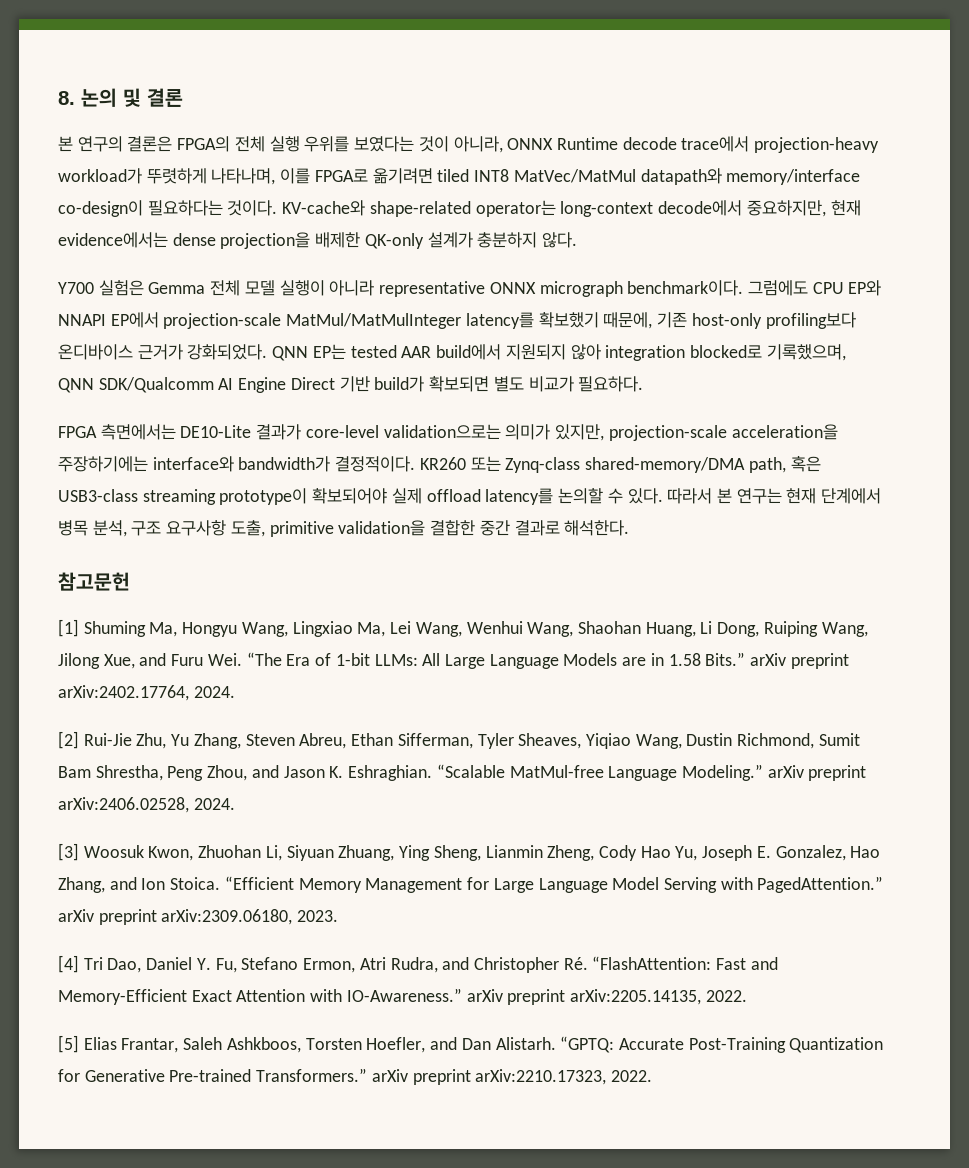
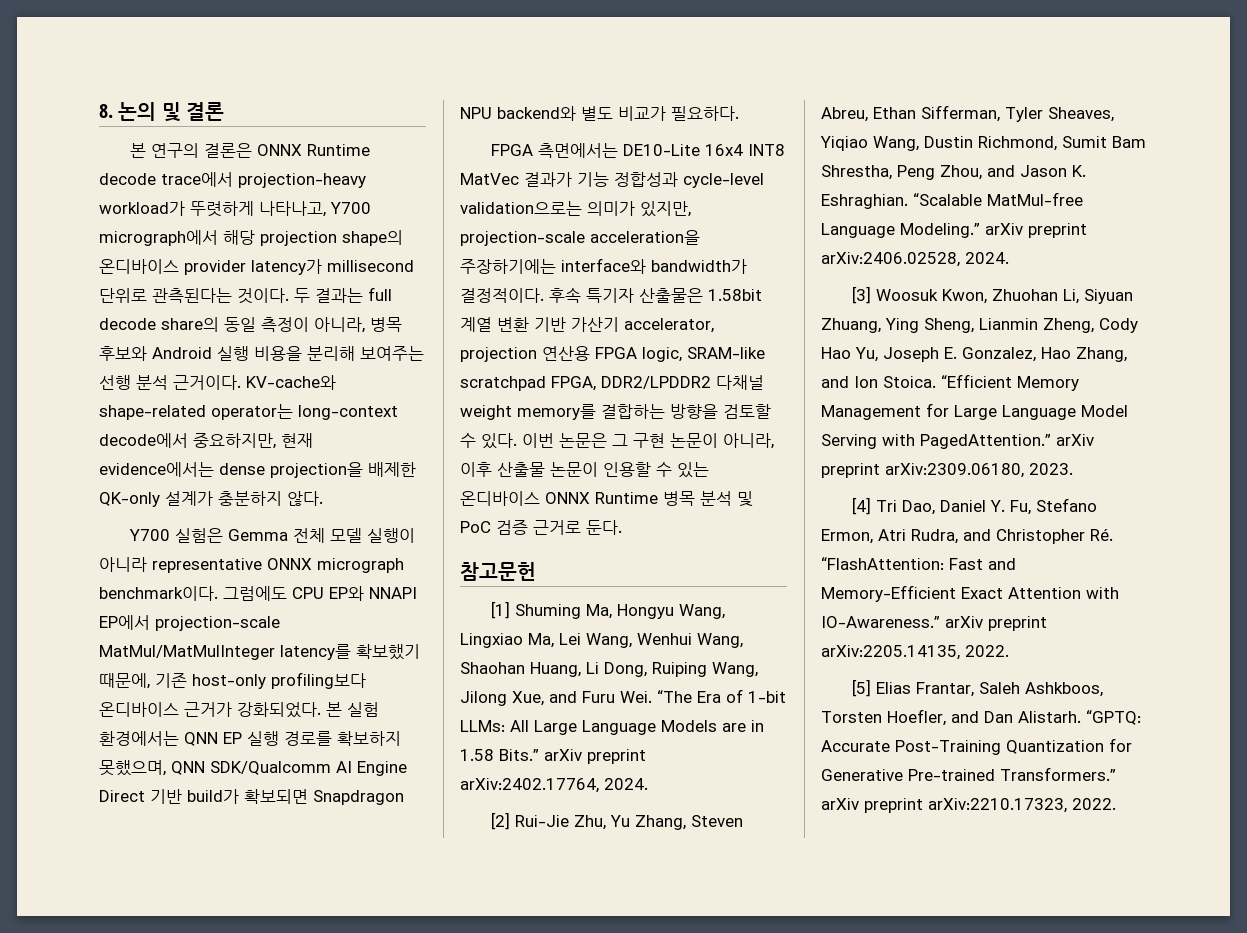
[177,136,503,153] FPGA의 전체 실행 우위를 보였다는 것이 아니라, -> (252, 150) none
[211,168,861,185] [58,200,278,217] 나타나며, 이를 FPGA로 옮기려면 tiled INT8 MatVec/MatMul datapath와 memory/interface co-design이 필요하다는 것이다. -> [259,201,371,217] [99,230,403,246] [99,259,414,275] [99,287,392,304] [99,317,402,333] [99,346,424,361] [99,375,241,390] 나타나고, Y700 micrograph에서 해당 projection shape의 온디바이스 provider latency가 millisecond 단위로 관측된다는 것이다. 두 결과는 full decode share의 동일 측정이 아니라, 병목 후보와 Android 실행 비용을 분리해 보여주는 선행 분석 근거이다.
[272,344,846,361] QNN EP는 tested AAR build에서 지원되지 않아 integration blocked로 기록했으며, -> [326,702,379,717] [99,731,401,746] [99,760,166,776] 본 실험 환경에서는 QNN EP 실행 경로를 확보하지 못했으며,
(490, 384) none -> [313,790,404,805] [460,106,576,121] Snapdragon NPU backend와
[256,424,379,440] 결과가 core-level -> [704,144,785,156] [460,172,764,188] 16x4 INT8 MatVec 결과가 기능 정합성과 cycle-level
[419,455,821,473] [58,488,882,505] [58,520,630,537] KR260 또는 Zynq-class shared-memory/DMA path, 혹은 USB3-class streaming prototype이 확보되어야 실제 offload latency를 논의할 수 있다. 따라서 본 연구는 현재 단계에서 병목 분석, 구조 요구사항 도출, primitive validation을 결합한 중간 결과로 해석한다. -> [549,287,762,303] [460,317,714,333] [460,346,765,362] [460,375,764,391] [460,404,771,420] [460,433,774,449] [460,462,709,478] [460,491,753,507] [460,520,622,535] 후속 특기자 산출물은 1.58bit 계열 변환 기반 가산기 accelerator, projection 연산용 FPGA logic, SRAM-like scratchpad FPGA, DDR2/LPDDR2 다채널 weight memory를 결합하는 방향을 검토할 수 있다. 이번 논문은 그 구현 논문이 아니라, 이후 산출물 논문이 인용할 수 있는 온디바이스 ONNX Runtime 병목 분석 및 PoC 검증 근거로 둔다.

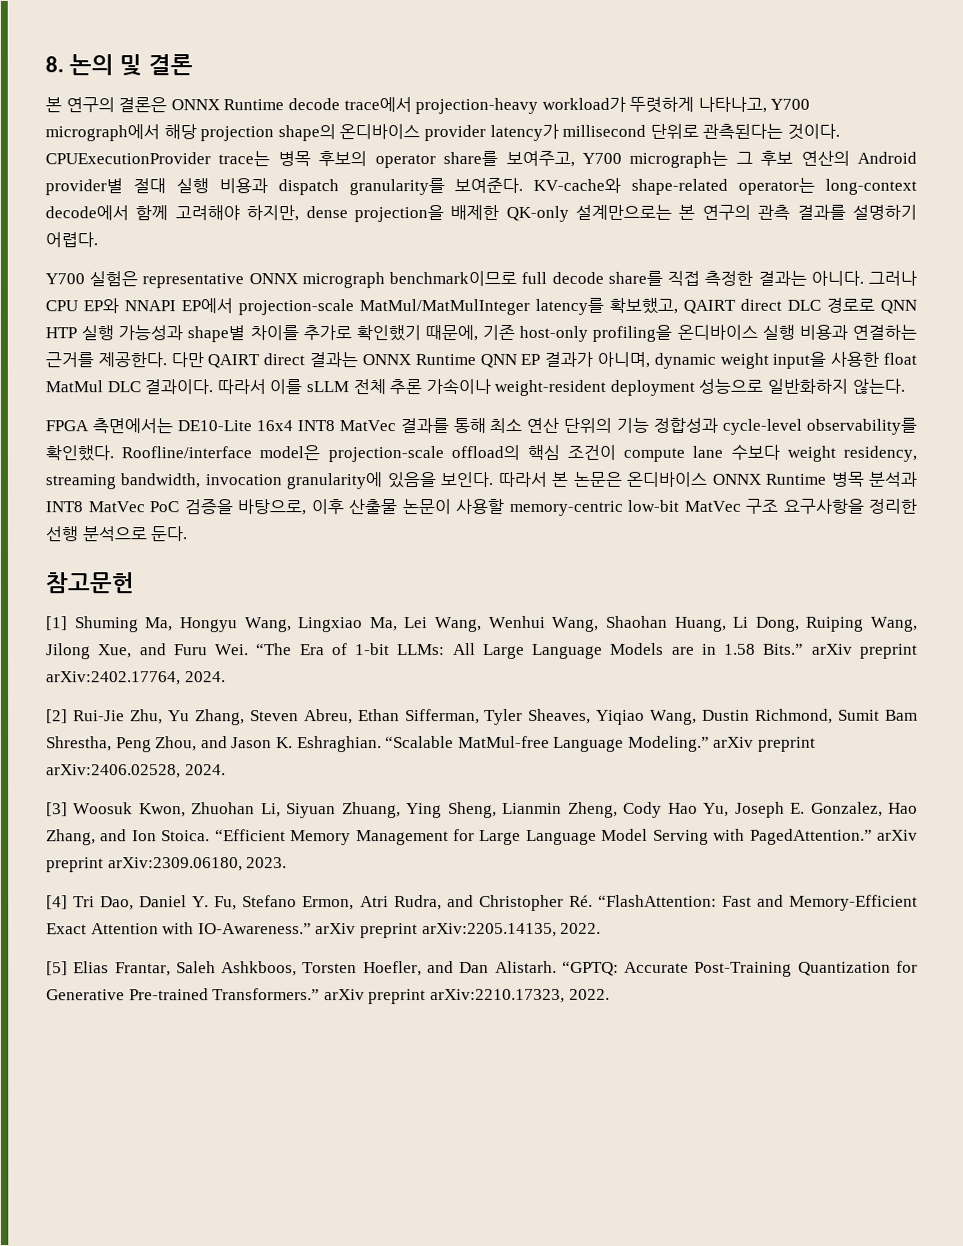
[294,287,392,303] [99,317,402,333] [99,346,424,361] [99,375,241,390] 두 결과는 full decode share의 동일 측정이 아니라, 병목 후보와 Android 실행 비용을 분리해 보여주는 선행 분석 근거이다. -> [45,150,917,169] [45,177,524,196] CPUExecutionProvider trace는 병목 후보의 operator share를 보여주고, Y700 micrograph는 그 후보 연산의 Android provider별 절대 실행 비용과 dispatch granularity를 보여준다.
[193,433,313,449] [99,462,214,477] 중요하지만, 현재 evidence에서는 -> [135,205,300,222] 함께 고려해야 하지만,
[165,491,323,506] [128,528,415,543] [99,557,404,573] [99,586,287,601] 설계가 충분하지 않다. // Y700 실험은 Gemma 전체 모델 실행이 아니라 representative ONNX micrograph benchmark이다. 그럼에도 -> [575,204,917,220] [45,232,98,248] [45,270,917,289] 설계만으로는 본 연구의 관측 결과를 설명하기 어렵다. // Y700 실험은 representative ONNX micrograph benchmark이므로 full decode share를 직접 측정한 결과는 아니다. 그러나
[356,644,420,660] [99,672,366,689] [99,702,379,718] [99,731,401,746] [99,760,407,776] [99,789,404,805] [460,106,739,121] 확보했기 때문에, 기존 host-only profiling보다 온디바이스 근거가 강화되었다. 본 실험 환경에서는 QNN EP 실행 경로를 확보하지 못했으며, QNN SDK/Qualcomm AI Engine Direct 기반 build가 확보되면 Snapdragon NPU backend와 별도 비교가 필요하다. -> [609,297,917,314] [45,324,917,343] [45,351,917,369] [45,377,905,396] 확보했고, QAIRT direct DLC 경로로 QNN HTP 실행 가능성과 shape별 차이를 추가로 확인했기 때문에, 기존 host-only profiling을 온디바이스 실행 비용과 연결하는 근거를 제공한다. 다만 QAIRT direct 결과는 ONNX Runtime QNN EP 결과가 아니며, dynamic weight input을 사용한 float MatMul DLC 결과이다. 따라서 이를 sLLM 전체 추론 가속이나 weight-resident deployment 성능으로 일반화하지 않는다.
[524,172,764,188] [460,201,691,217] [460,230,700,246] [460,258,747,274] [460,287,762,303] [460,317,714,333] [460,346,765,362] [460,375,764,391] [460,404,771,420] [460,433,774,449] [460,462,709,478] [460,491,753,507] [460,520,581,535] 결과가 기능 정합성과 cycle-level validation으로는 의미가 있지만, projection-scale acceleration을 주장하기에는 interface와 bandwidth가 결정적이다. 후속 특기자 산출물은 1.58bit 계열 변환 기반 가산기 accelerator, projection 연산용 FPGA logic, SRAM-like scratchpad FPGA, DDR2/LPDDR2 다채널 weight memory를 결합하는 방향을 검토할 수 있다. 이번 논문은 그 구현 논문이 아니라, 이후 산출물 논문이 인용할 수 있는 온디바이스 ONNX Runtime 병목 분석 및 PoC 검증 근거로 -> [399,417,918,435] [45,444,917,463] [45,471,917,490] [45,498,917,516] [45,526,147,542] 결과를 통해 최소 연산 단위의 기능 정합성과 cycle-level observability를 확인했다. Roofline/interface model은 projection-scale offload의 핵심 조건이 compute lane 수보다 weight residency, streaming bandwidth, invocation granularity에 있음을 보인다. 따라서 본 논문은 온디바이스 ONNX Runtime 병목 분석과 INT8 MatVec PoC 검증을 바탕으로, 이후 산출물 논문이 사용할 memory-centric low-bit MatVec 구조 요구사항을 정리한 선행 분석으로

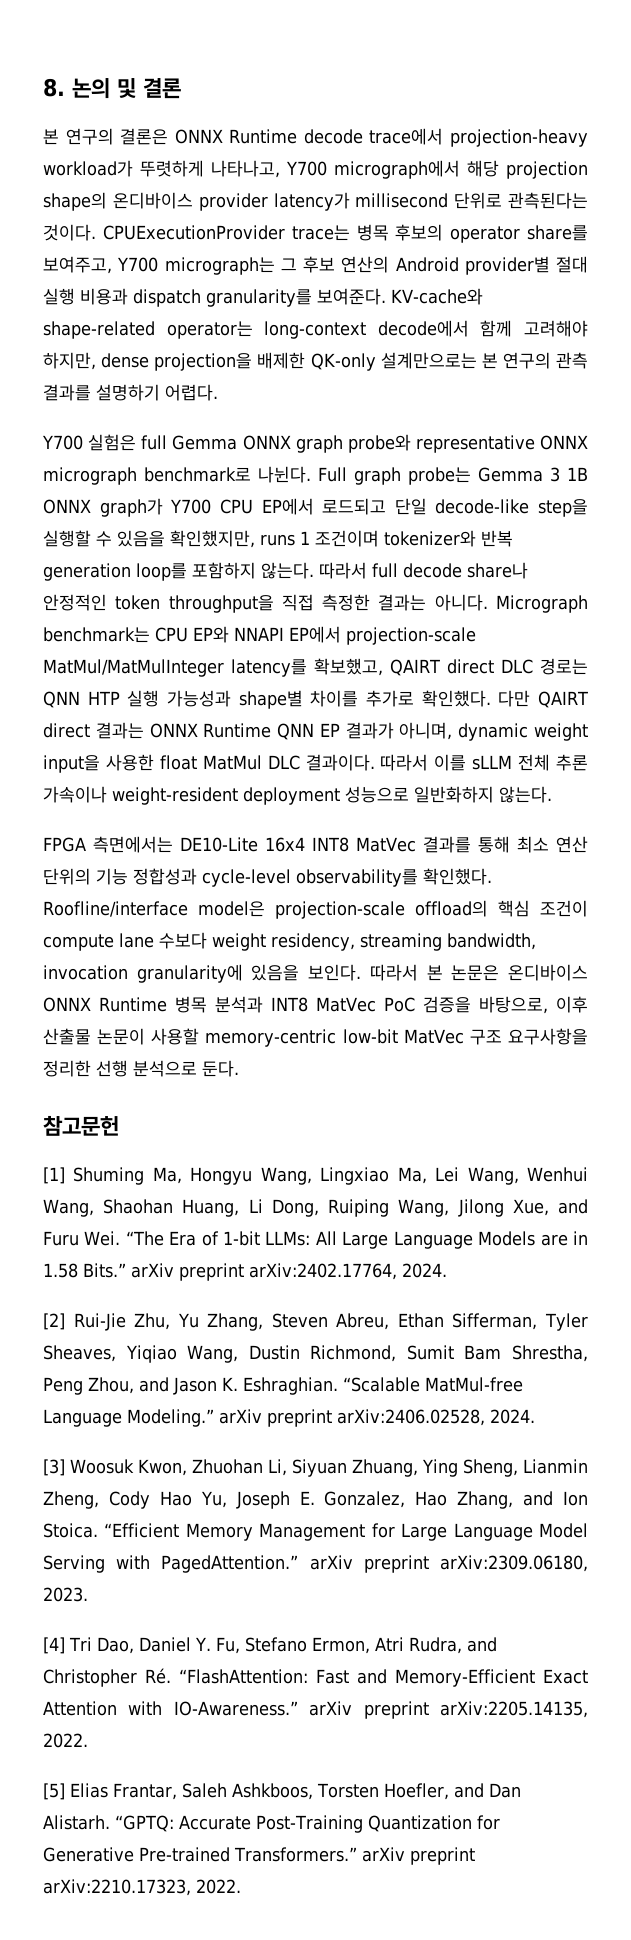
[142,270,663,289] representative ONNX micrograph benchmark이므로 full decode share를 -> [141,434,588,453] [43,466,588,485] [43,498,588,517] [43,530,513,548] [43,562,528,581] [43,594,274,613] full Gemma ONNX graph probe와 representative ONNX micrograph benchmark로 나뉜다. Full graph probe는 Gemma 3 1B ONNX graph가 Y700 CPU EP에서 로드되고 단일 decode-like step을 실행할 수 있음을 확인했지만, runs 1 조건이며 tokenizer와 반복 generation loop를 포함하지 않는다. 따라서 full decode share나 안정적인 token throughput을
[867,270,917,286] 그러나 -> [495,595,588,613] [43,627,150,643] Micrograph benchmark는
[826,297,875,313] 경로로 -> [540,658,588,675] 경로는
[355,324,917,342] [45,352,167,368] 확인했기 때문에, 기존 host-only profiling을 온디바이스 실행 비용과 연결하는 근거를 제공한다. -> [421,690,491,707] 확인했다.

